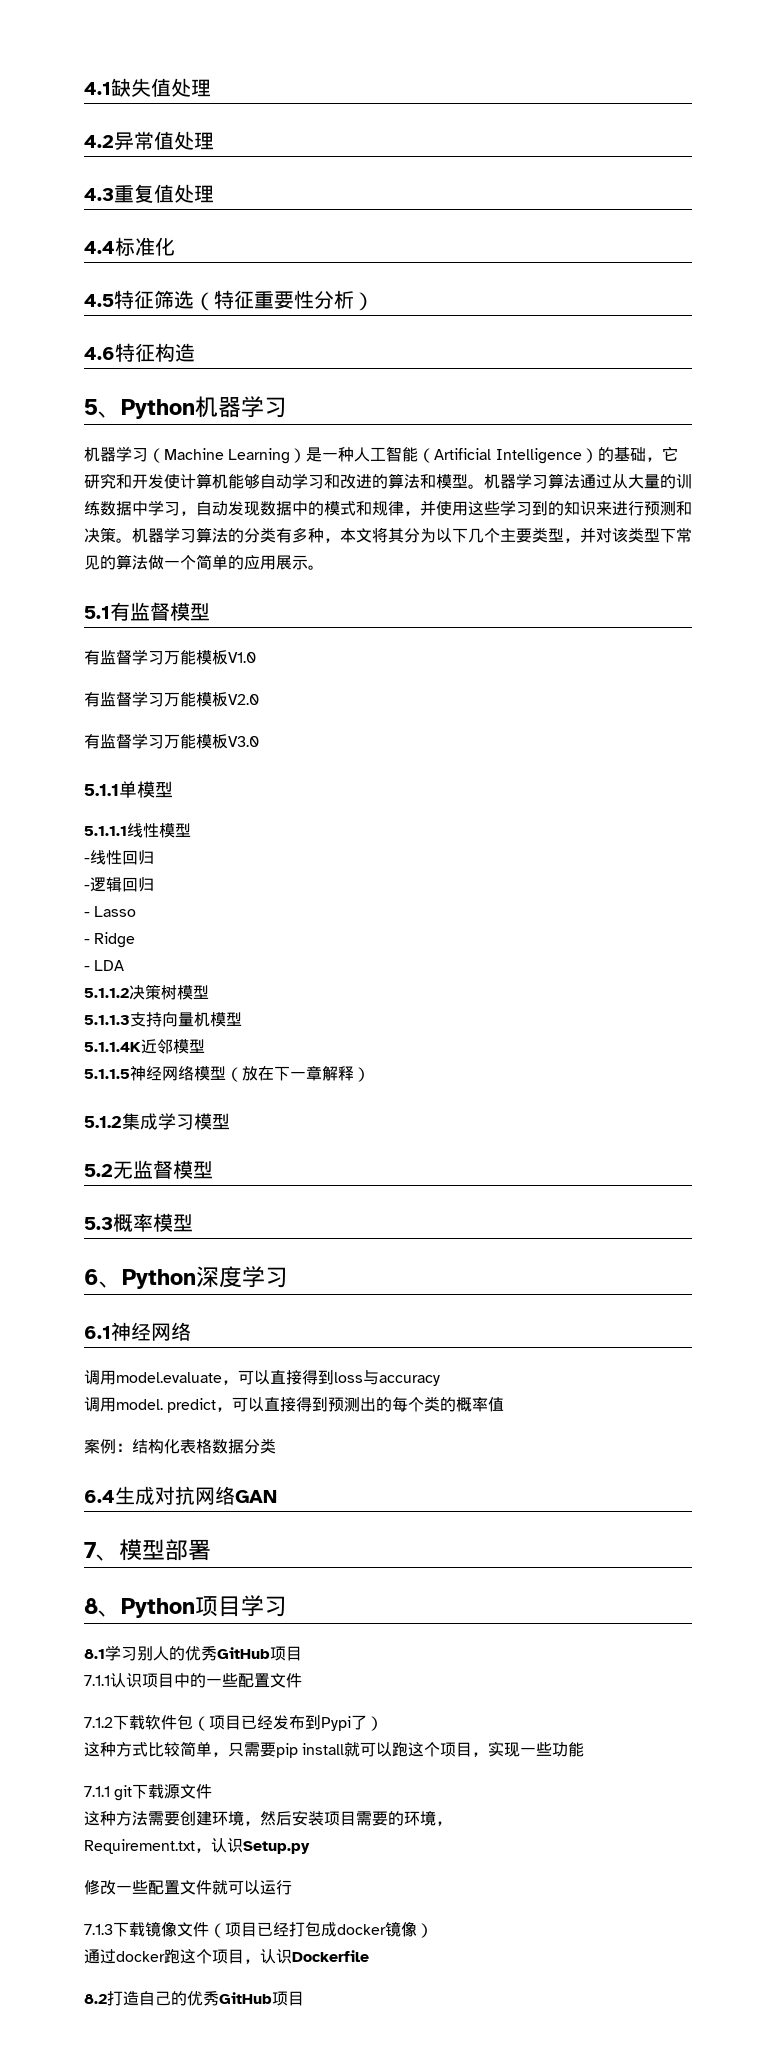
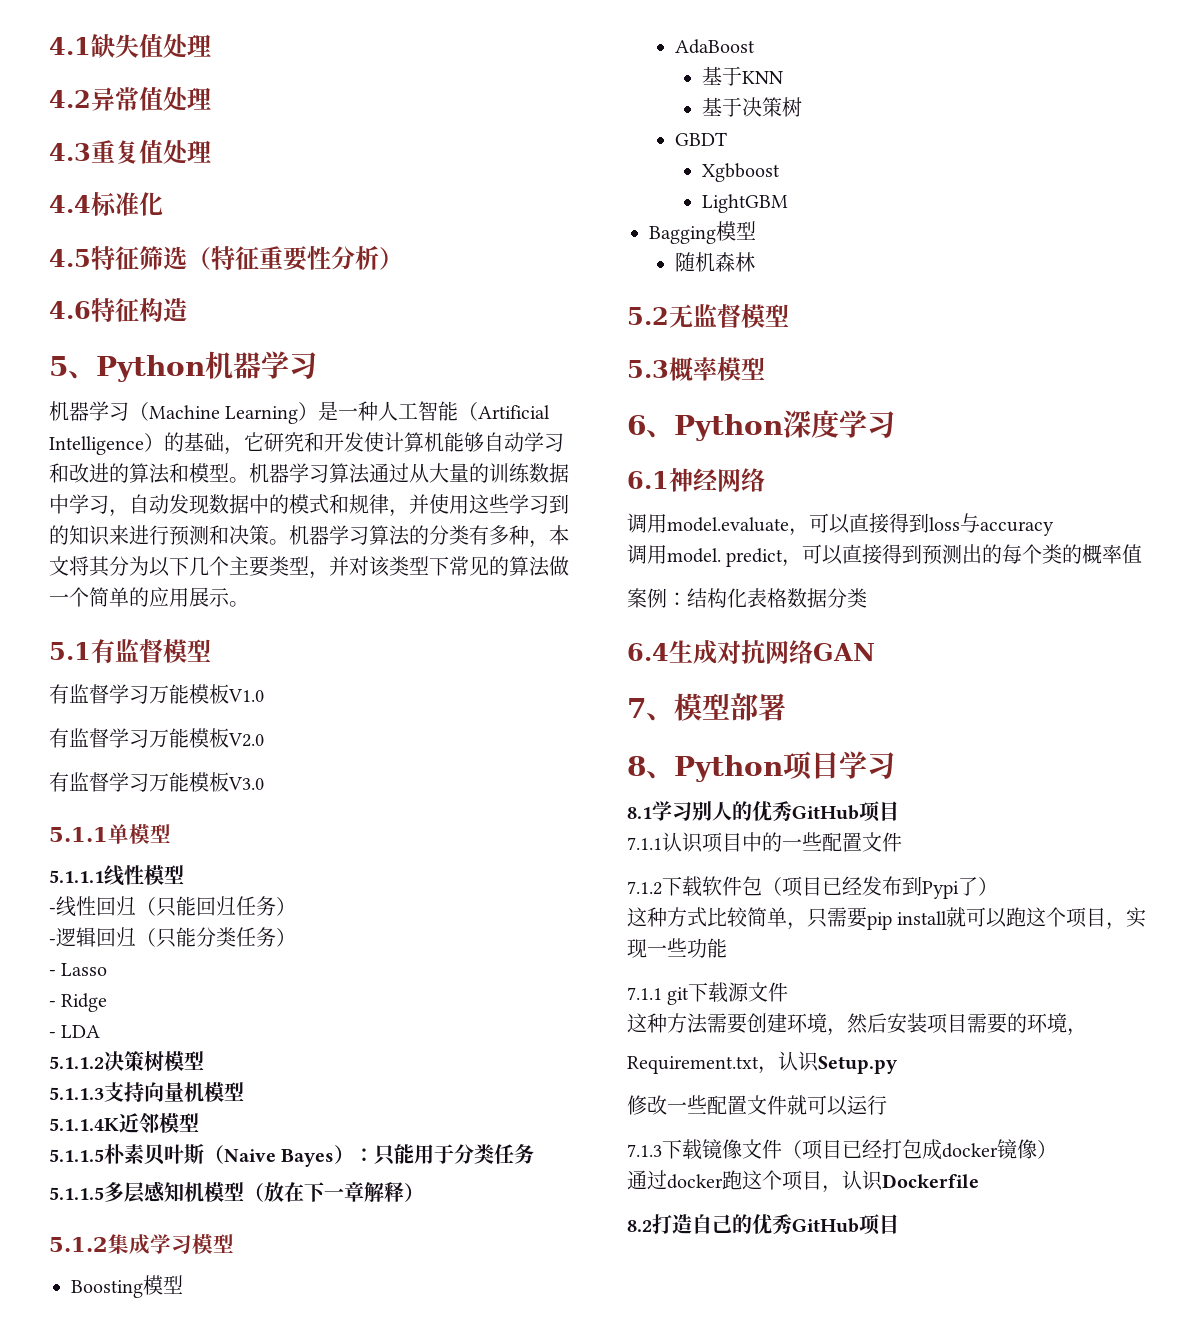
(154, 857) none -> [136,896,296,917] （只能回归任务）
(154, 884) none -> [136,927,296,948] （只能分类任务）
[130,1065,194,1081] 神经网络 -> [104,1144,535,1167] [49,1181,204,1203] 朴素贝叶斯（Naive Bayes）：只能用于分类任务 // 5.1.1.5多层感知机
(230, 1121) none -> [71,1275,183,1298] [675,39,756,54] [701,66,783,86] [701,97,802,117] [675,132,728,146] [701,163,780,182] [701,194,788,213] [649,221,756,244] [675,252,756,272] // Boosting模型 // AdaBoost // 基于KNN // 基于决策树 // GBDT // Xgbboost // LightGBM // Bagging模型 // 随机森林

